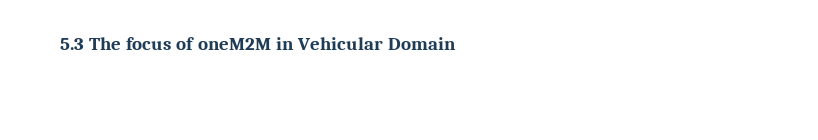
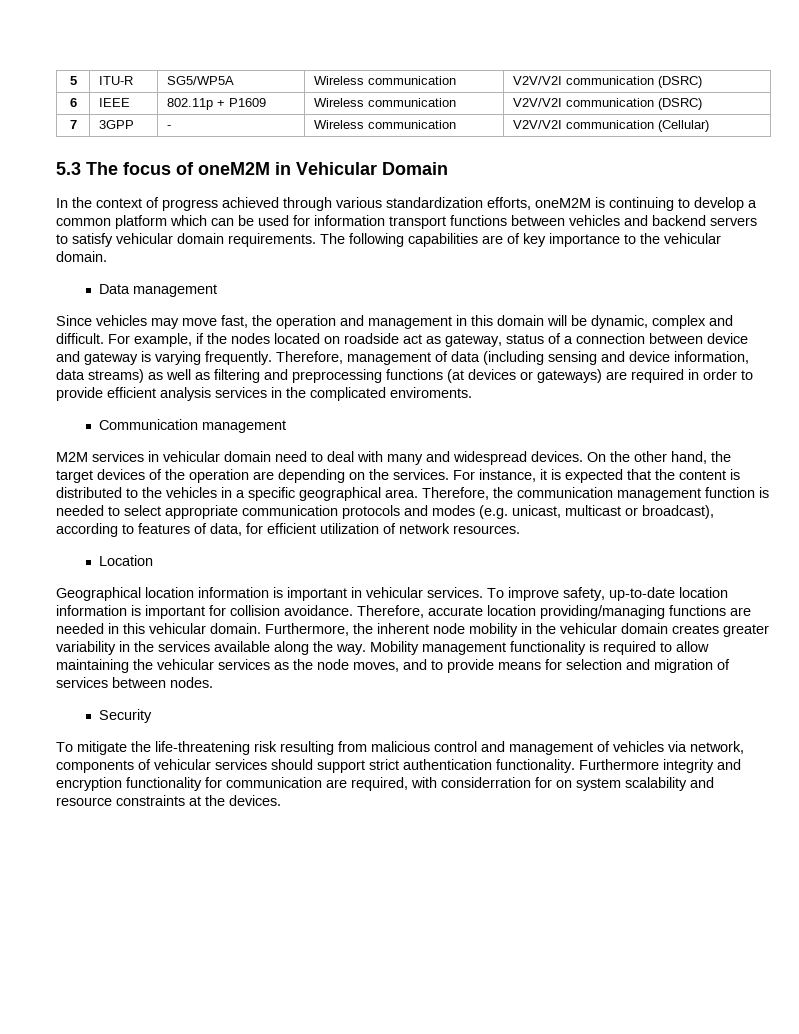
(60, 44) none -> [69,76,77,85] [98,76,133,85] [166,76,234,85] [313,76,456,85] [512,76,702,88] [69,98,77,107] [98,98,130,107] [166,98,266,110] [313,98,456,107] [512,98,702,110] [69,120,77,129] [98,120,134,129] [166,125,171,129] [313,120,456,129] [512,120,709,132] 5 | ITU-R | SG5/WP5A | Wireless communication | V2V/V2I communication (DSRC) // 6 | IEEE | 802.11p + P1609 | Wireless communication | V2V/V2I communication (DSRC) // 7 | 3GPP | - | Wireless communication | V2V/V2I communication (Cellular) //
(456, 43) none -> [56,197,757,211] [56,215,757,229] [56,233,721,247] [56,251,107,262] [99,284,218,297] [56,315,733,329] [56,333,748,347] [56,351,749,365] [56,369,753,383] [56,387,472,401] [99,419,287,433] [56,451,731,465] [56,469,740,483] [56,487,769,501] [56,505,714,519] [56,523,520,537] [99,555,154,566] [56,587,728,601] [56,605,751,619] [56,623,769,637] [56,641,709,655] [56,659,730,673] [56,677,213,688] [99,709,153,723] [56,741,744,755] [56,759,741,773] [56,777,714,791] [56,795,281,806] // In the context of progress achieved through various standardization efforts, oneM2M is continuing to develop a common platform which can be used for information transport functions between vehicles and backend servers to satisfy vehicular domain requirements. The following capabilities are of key importance to the vehicular domain. // Data management // Since vehicles may move fast, the operation and management in this domain will be dynamic, complex and difficult. For example, if the nodes located on roadside act as gateway, status of a connection between device and gateway is varying frequently. Therefore, management of data (including sensing and device information, data streams) as well as filtering and preprocessing functions (at devices or gateways) are required in order to provide efficient analysis services in the complicated enviroments. // Communication management // M2M services in vehicular domain need to deal with many and widespread devices. On the other hand, the target devices of the operation are depending on the services. For instance, it is expected that the content is distributed to the vehicles in a specific geographical area. Therefore, the communication management function is needed to select appropriate communication protocols and modes (e.g. unicast, multicast or broadcast), according to features of data, for efficient utilization of network resources. // Location // Geographical location information is important in vehicular services. To improve safety, up-to-date location information is important for collision avoidance. Therefore, accurate location providing/managing functions are needed in this vehicular domain. Furthermore, the inherent node mobility in the vehicular domain creates greater variability in the services available along the way. Mobility management functionality is required to allow maintaining the vehicular services as the node moves, and to provide means for selection and migration of services between nodes. // Security // To mitigate the life-threatening risk resulting from malicious control and management of vehicles via network, components of vehicular services should support strict authentication functionality. Furthermore integrity and encryption functionality for communication are required, with considerration for on system scalability and resource constraints at the devices.

